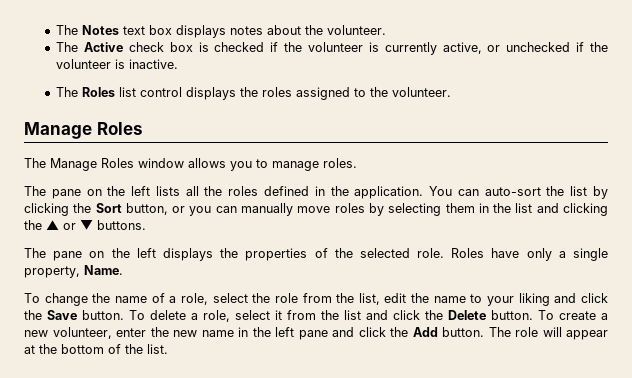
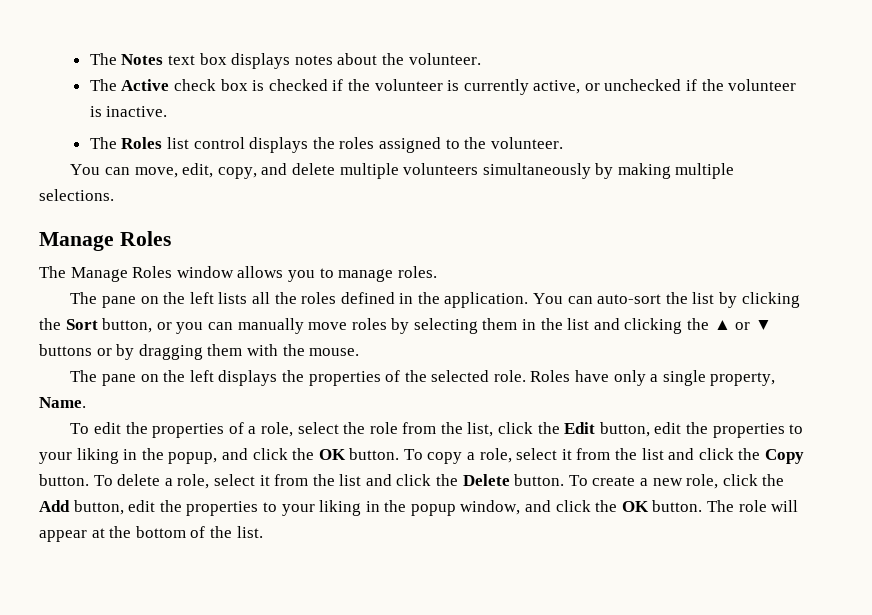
(452, 92) none -> [70,163,735,179] [39,189,114,201] // You can move, edit, copy, and delete multiple volunteers simultaneously by making multiple selections.
[97,220,146,230] buttons. -> [39,344,360,360] buttons or by dragging them with the mouse.
[44,293,147,306] change the name -> [93,422,225,438] edit the properties
[384,293,608,306] [24,310,77,320] edit the name to your liking and click the Save -> [498,422,804,438] [39,448,804,464] click the Edit button, edit the properties to your liking in the popup, and click the OK button. To copy a role, select it from the list and click the Copy
[52,327,438,340] volunteer, enter the new name in the left pane and click the Add -> [686,474,785,489] [39,500,649,516] role, click the Add button, edit the properties to your liking in the popup window, and click the OK

